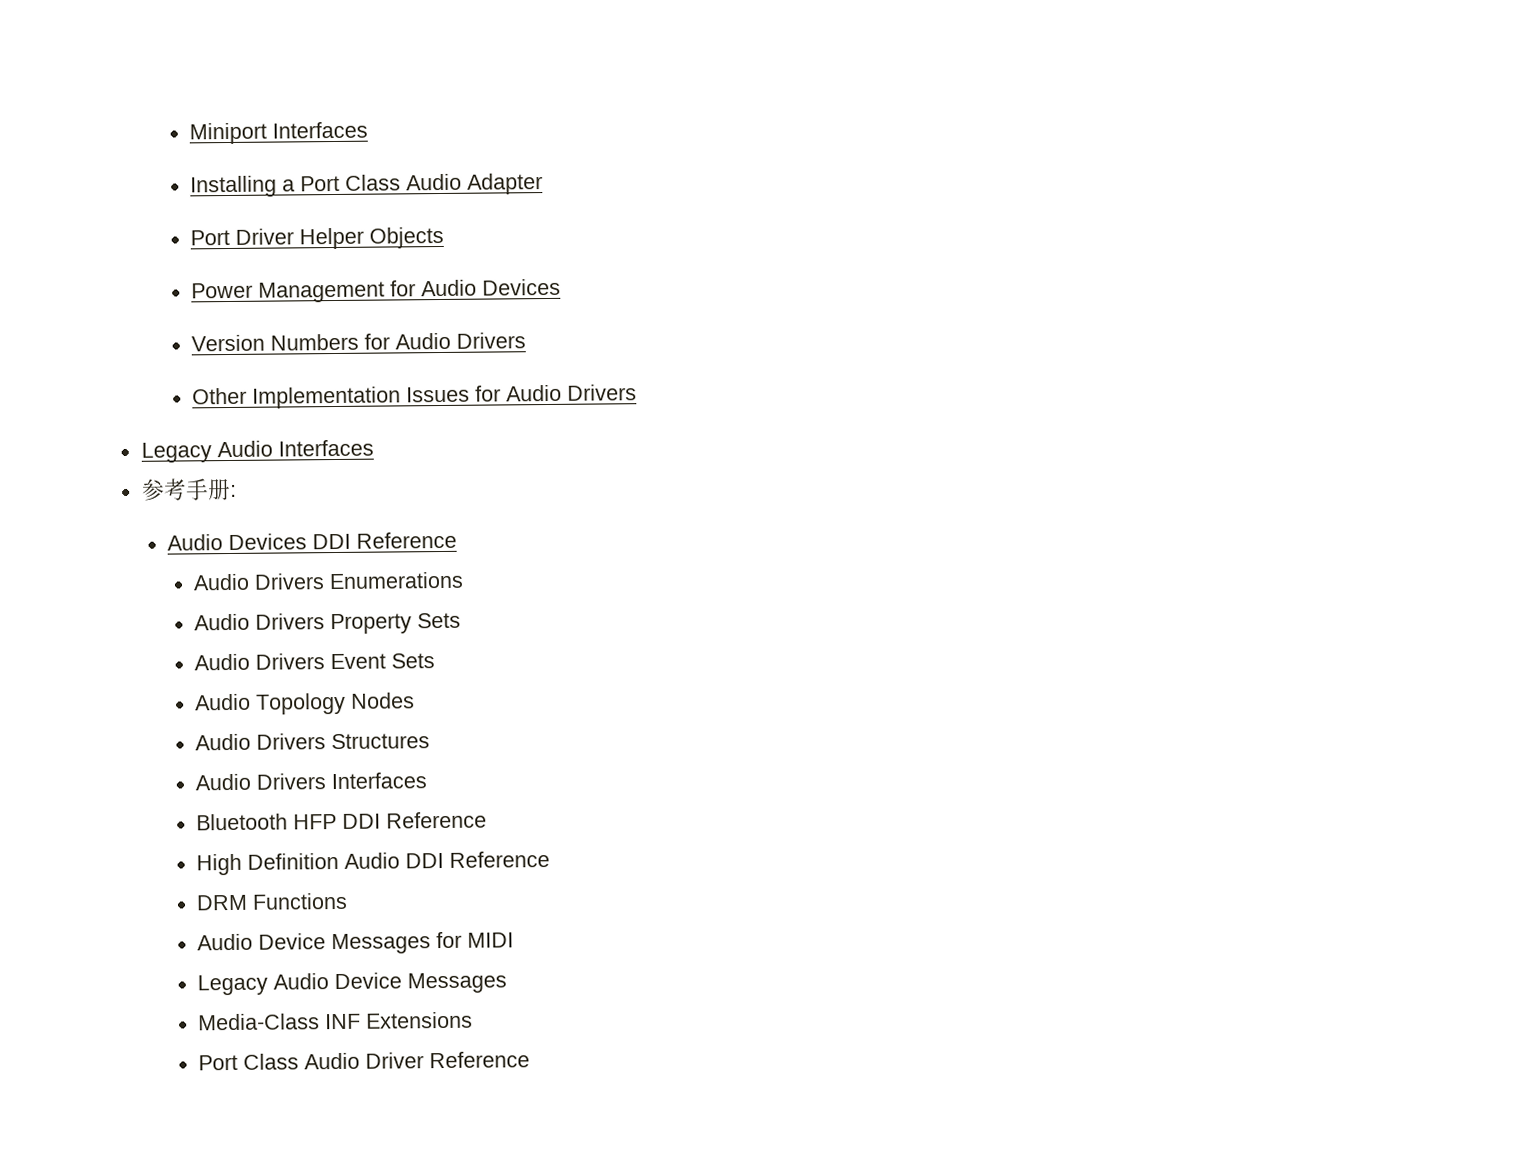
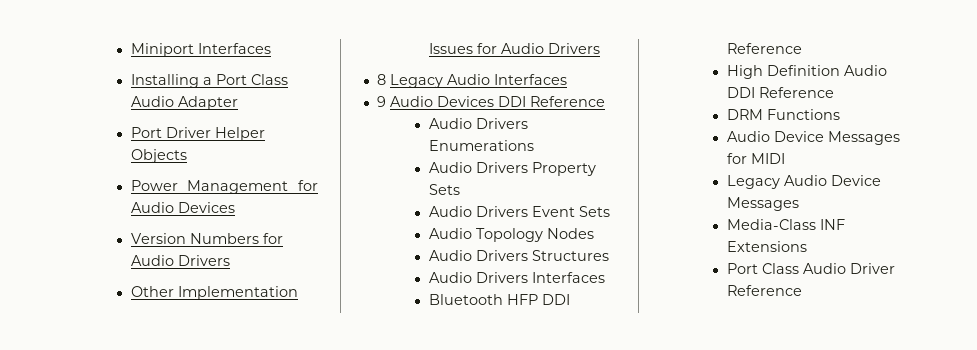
(637, 392) none -> [376,74,386,85] 8
[140,478,237,501] 参考手册: // -> [376,96,386,107] 9

